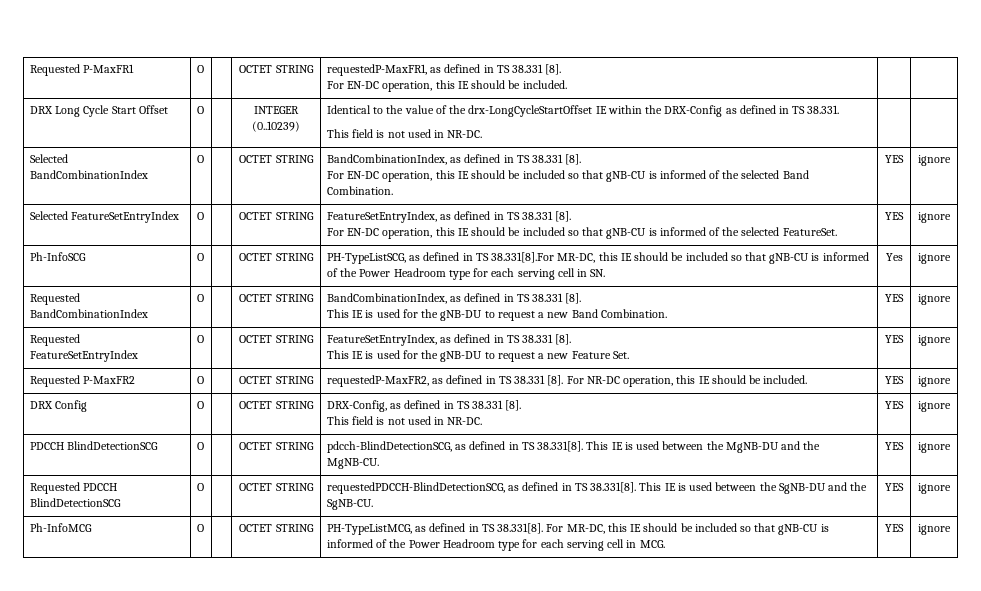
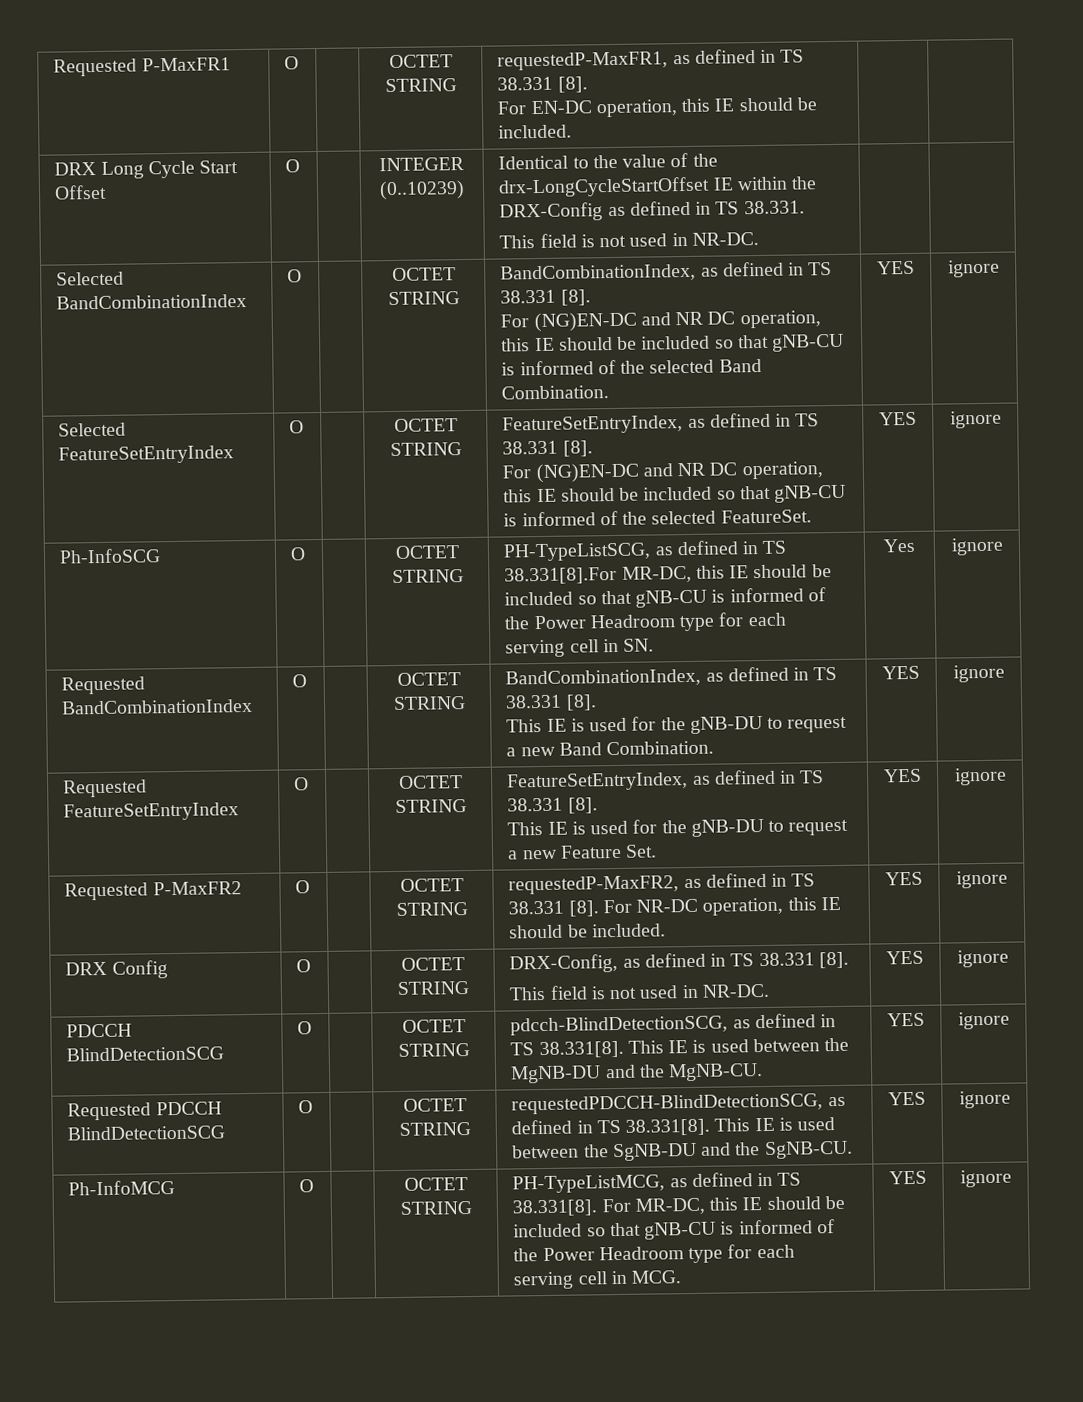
[347,171,380,179] EN-DC -> [533,311,736,333] (NG)EN-DC and NR DC
[347,228,380,236] EN-DC -> [535,462,738,484] (NG)EN-DC and NR DC

